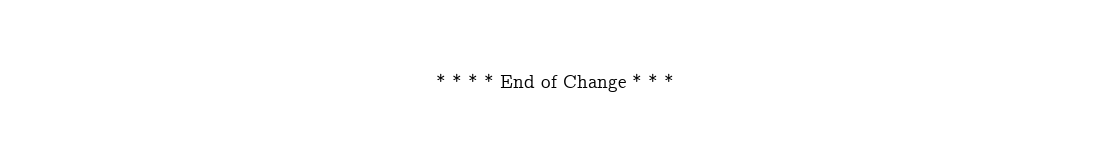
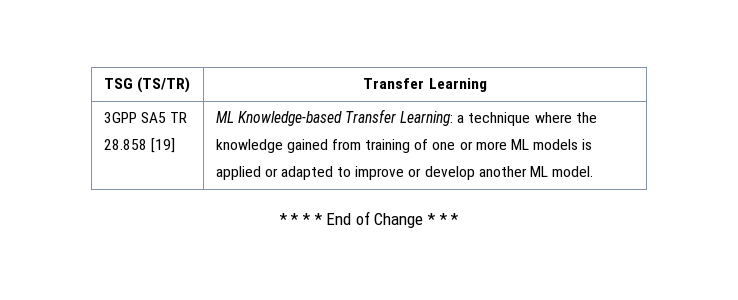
(436, 80) none -> [103,77,190,93] [363,78,487,92] [103,112,187,123] [103,138,175,153] [215,109,597,126] [215,139,593,153] [215,166,594,180] TSG (TS/TR) | Transfer Learning // 3GPP SA5 TR 28.858 [19] | ML Knowledge-based Transfer Learning: a technique where the knowledge gained from training of one or more ML models is applied or adapted to improve or develop another ML model. //

